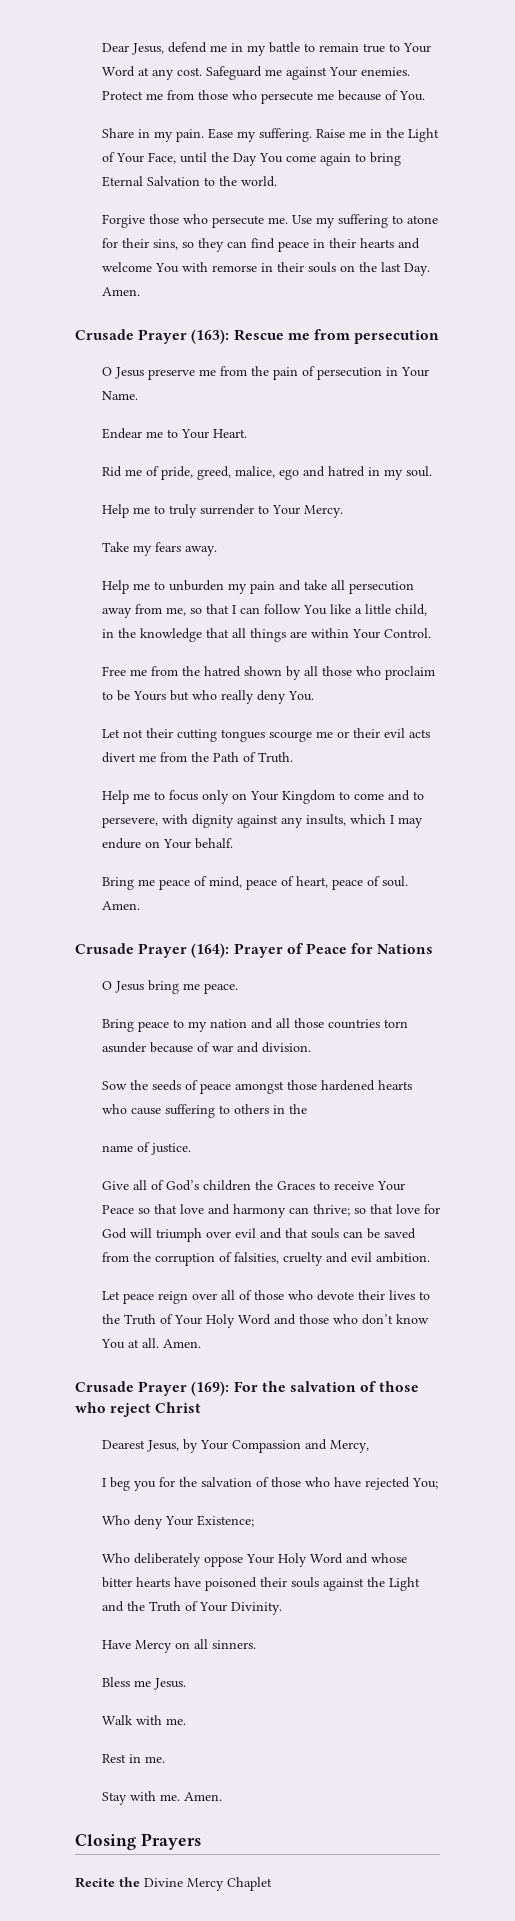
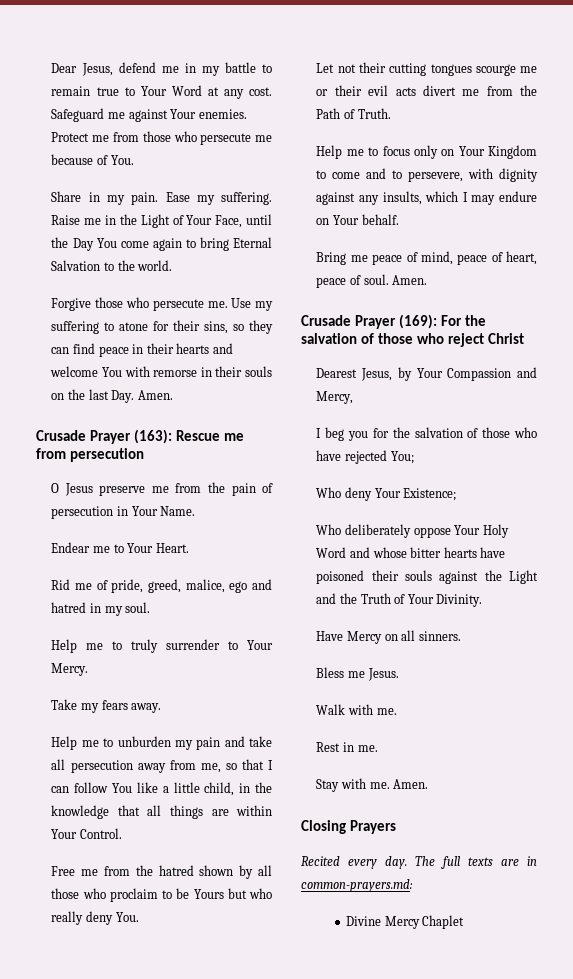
[75,943,434,958] [101,980,238,994] [101,1018,408,1032] [101,1042,311,1053] [101,1080,412,1094] [101,1104,307,1118] [101,1142,191,1155] [101,1180,405,1191] [101,1204,440,1218] [101,1228,416,1242] [101,1252,430,1266] [101,1290,430,1304] [101,1314,429,1328] [100,1338,201,1349] // Crusade Prayer (164): Prayer of Peace for Nations // O Jesus bring me peace. // Bring peace to my nation and all those countries torn asunder because of war and division. // Sow the seeds of peace amongst those hardened hearts who cause suffering to others in the // name of justice. // Give all of God’s children the Graces to receive Your Peace so that love and harmony can thrive; so that love for God will triumph over evil and that souls can be saved from the corruption of falsities, cruelty and evil ambition. // Let peace reign over all of those who devote their lives to the Truth of Your Holy Word and those who don’t know You at all. Amen. -> (428, 280) none
[75,1877,140,1888] Recite the -> [301,856,537,869] [301,879,413,892] Recited every day. The full texts are in common-prayers.md: //

